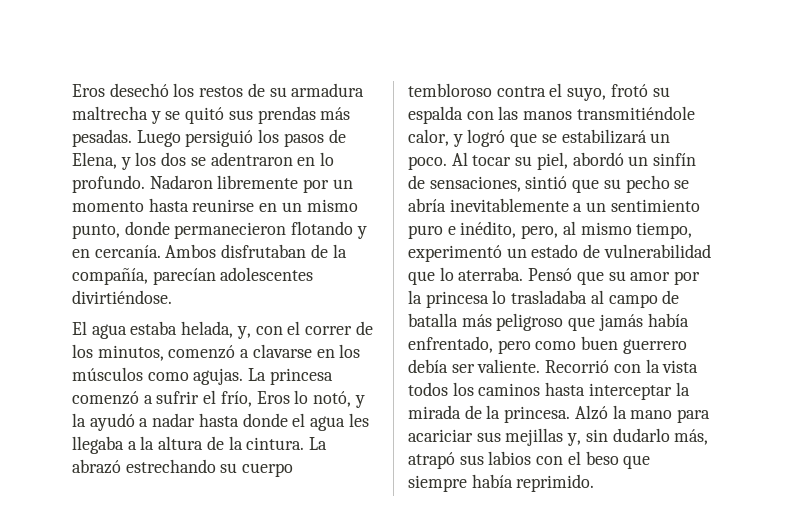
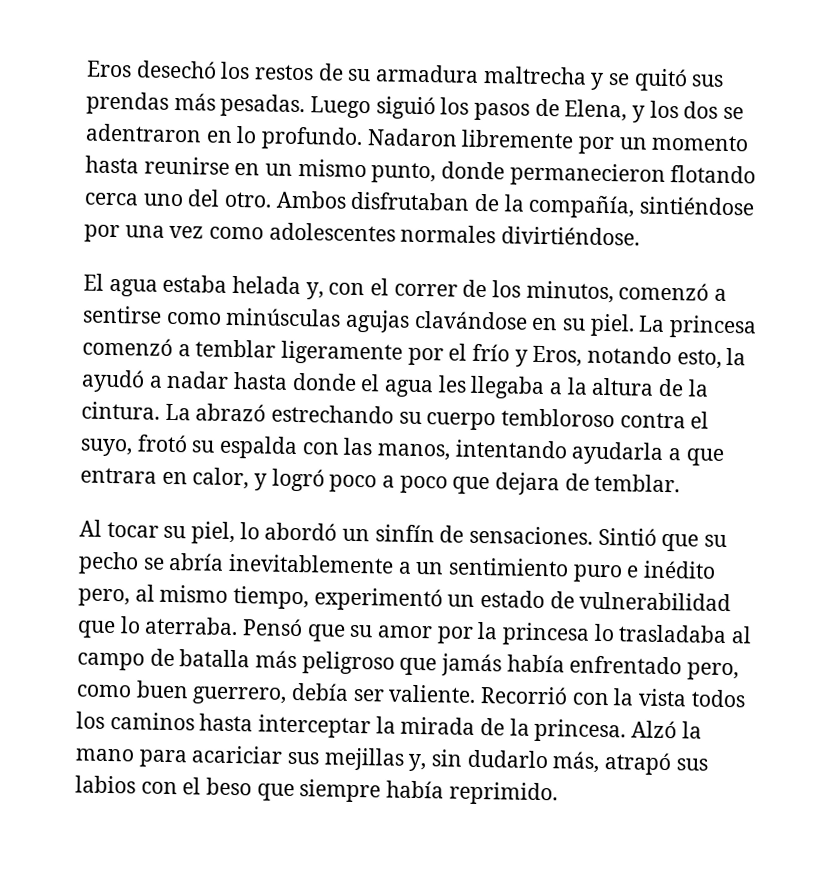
[185,130,254,147] persiguió -> [375,96,436,120] siguió
[356,226,367,239] [72,245,161,258] y en cercanía. -> [84,189,273,208] cerca uno del otro.
[152,267,314,285] parecían adolescentes -> [639,196,756,216] [84,222,497,244] sintiéndose por una vez como adolescentes normales
[181,321,234,338] helada, -> [232,275,302,295] helada
[252,344,361,358] [72,367,333,385] [72,390,365,408] clavarse en los músculos como agujas. La princesa comenzó a sufrir el frío, Eros lo notó, y -> [82,305,758,339] [82,337,722,369] sentirse como minúsculas agujas clavándose en su piel. La princesa comenzó a temblar ligeramente por el frío y Eros, notando esto,
[523,106,695,120] [408,129,671,147] [408,156,447,170] manos transmitiéndole calor, y logró que se estabilizará un poco. -> [377,439,724,466] [80,467,681,496] manos, intentando ayudarla a que entrara en calor, y logró poco a poco que dejara de temblar. //
(568, 161) none -> [239,522,260,540] lo
[429,176,568,192] sensaciones, sintió -> [469,525,657,546] sensaciones. Sintió
[460,221,517,238] inédito, -> [643,560,717,579] inédito
[408,336,531,354] enfrentado, pero -> [569,655,740,681] enfrentado pero,
[622,339,687,354] guerrero -> [192,686,288,705] guerrero,

